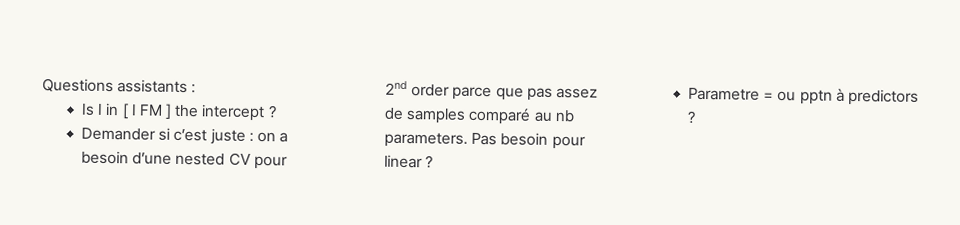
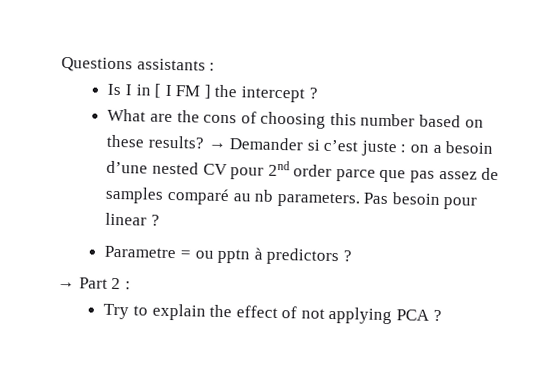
(277, 112) none -> [107,108,484,129] [106,134,226,150] What are the cons of choosing this number based on these results? →
(696, 117) none -> [57,277,131,290] [103,303,442,325] // → Part 2 : // Try to explain the effect of not applying PCA ?

